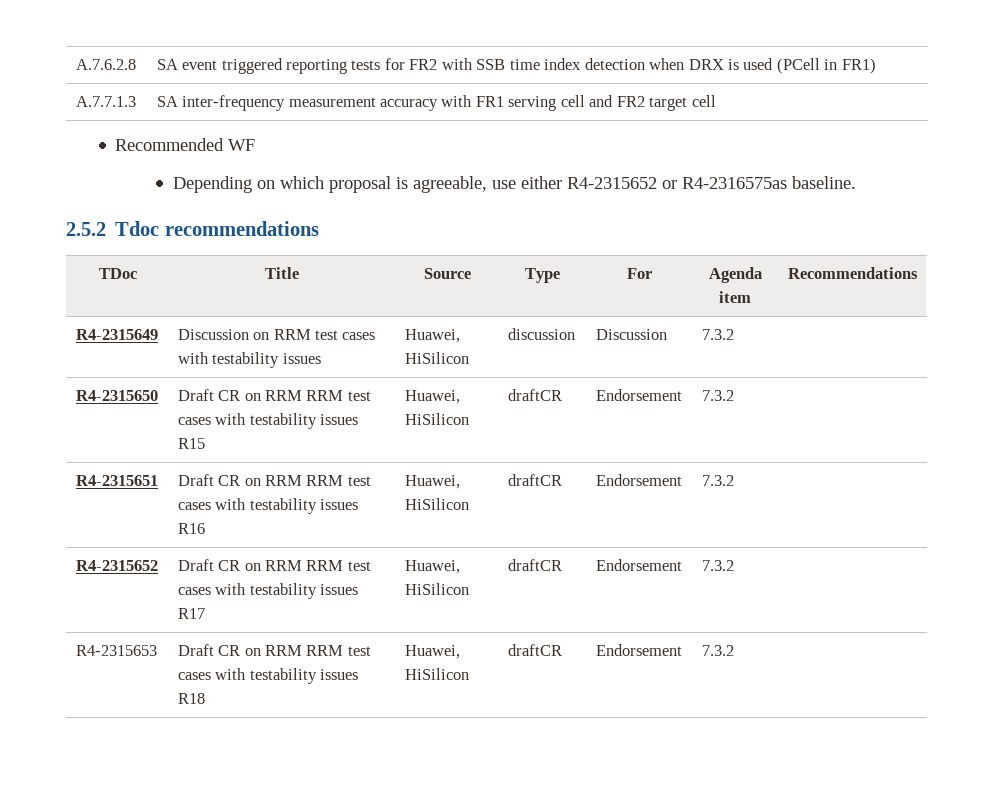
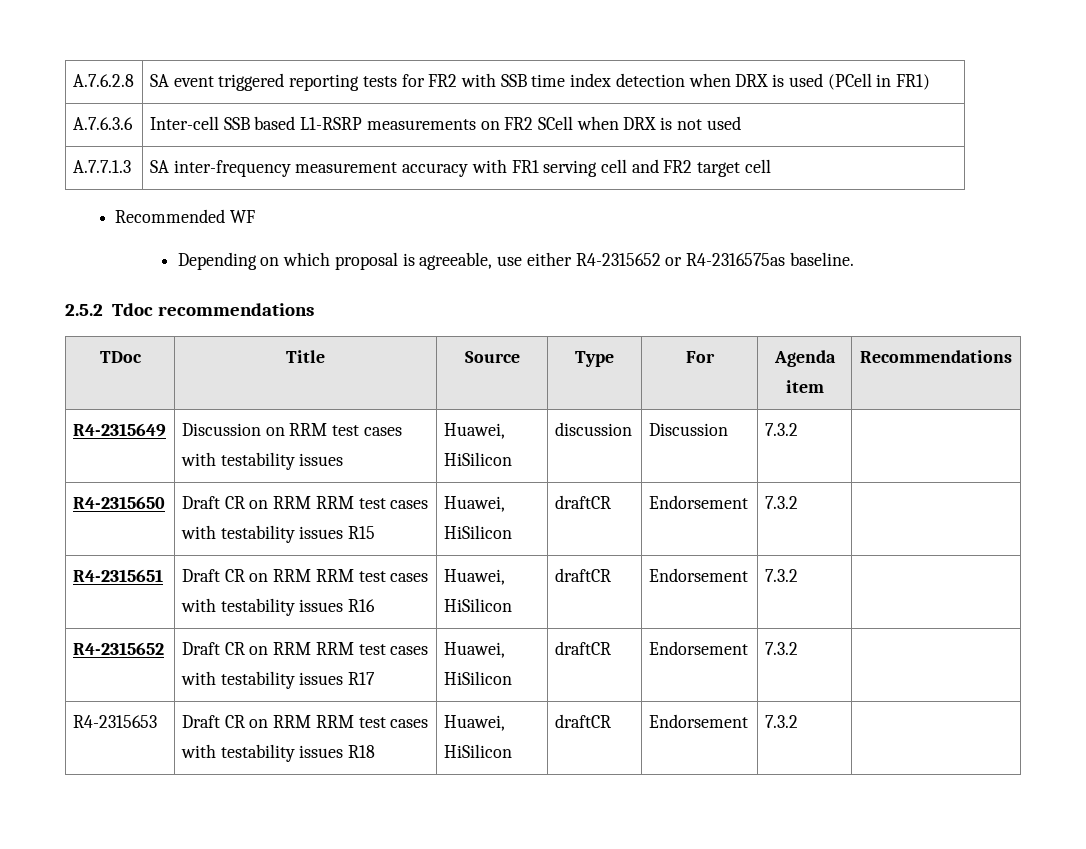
(876, 66) none -> [72,117,133,130] [149,116,741,130] // A.7.6.3.6 | Inter-cell SSB based L1-RSRP measurements on FR2 SCell when DRX is not used

